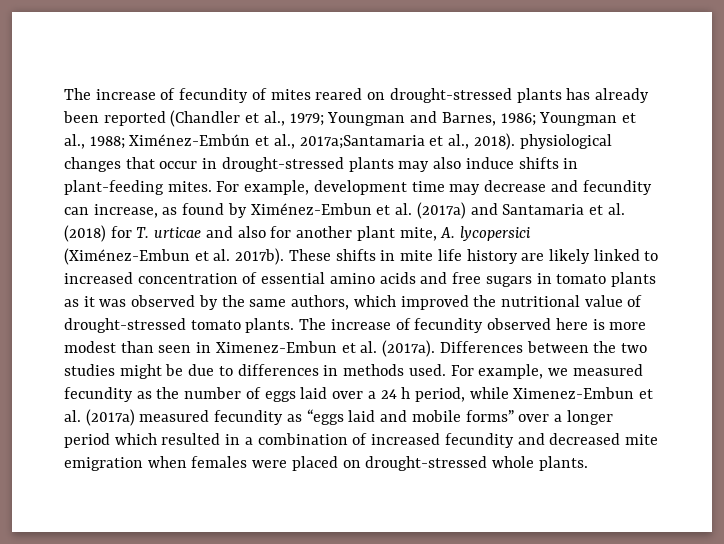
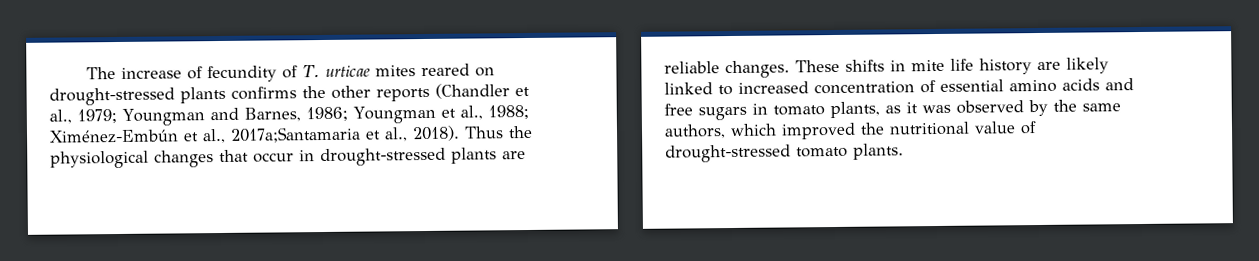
(267, 94) none -> [301,65,371,78] T. urticae
[566,88,649,103] [63,111,166,126] has already been reported -> [231,85,430,102] confirms the other reports
(515, 141) none -> [464,125,533,139] Thus the
[398,157,579,172] [64,180,652,195] [64,202,625,219] [64,225,531,242] [64,248,285,265] may also induce shifts in plant-feeding mites. For example, development time may decrease and fecundity can increase, as found by Ximénez-Embun et al. (2017a) and Santamaria et al. (2018) for T. urticae and also for another plant mite, A. lycopersici (Ximénez-Embun et al. 2017b). -> [502,151,526,160] [664,60,790,79] are reliable changes.
[610,272,656,287] plants -> [830,101,880,119] plants,
[299,318,647,333] [64,340,647,357] [64,364,643,379] [64,387,654,402] [64,409,613,426] [64,433,658,448] [64,456,588,471] The increase of fecundity observed here is more modest than seen in Ximenez-Embun et al. (2017a). Differences between the two studies might be due to differences in methods used. For example, we measured fecundity as the number of eggs laid over a 24 h period, while Ximenez-Embun et al. (2017a) measured fecundity as “eggs laid and mobile forms” over a longer period which resulted in a combination of increased fecundity and decreased mite emigration when females were placed on drought-stressed whole plants. -> (904, 151) none

